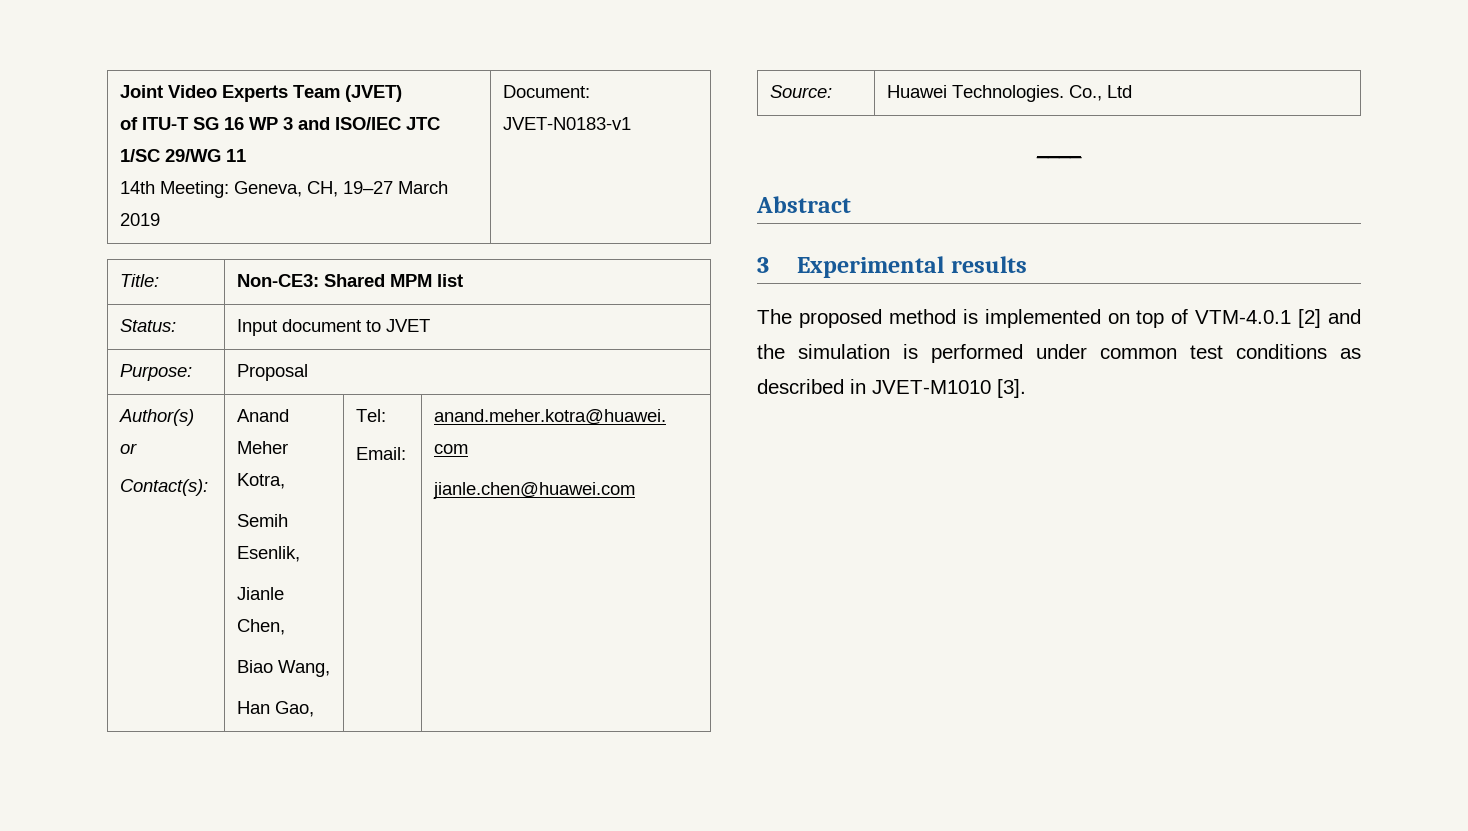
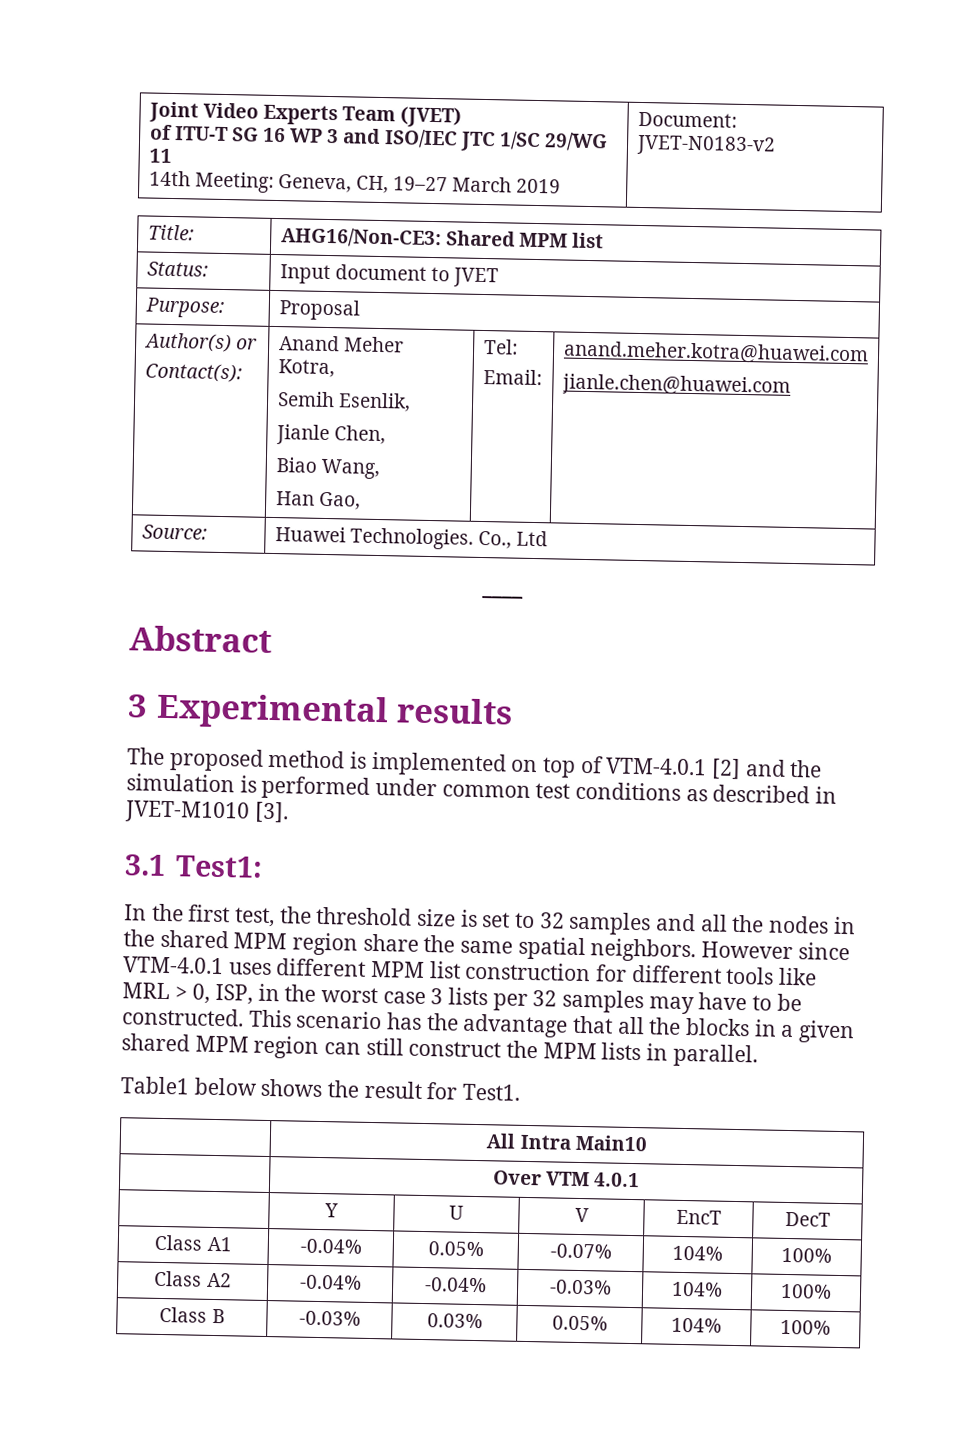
[503,117,632,130] JVET-N0183-v1 -> [635,134,776,157] JVET-N0183-v2
[237,274,320,287] Non-CE3: -> [280,227,442,249] AHG16/Non-CE3:
(1026, 388) none -> [124,854,263,878] [124,903,856,936] [123,929,850,963] [123,956,818,986] [122,982,802,1015] [122,1007,856,1044] [121,1033,758,1068] [120,1076,521,1101] [486,1133,648,1152] [492,1170,641,1188] [324,1203,338,1218] [449,1205,464,1220] [574,1207,589,1223] [675,1209,722,1225] [784,1211,831,1227] [154,1234,232,1252] [299,1238,362,1254] [427,1241,484,1257] [549,1243,612,1259] [672,1245,723,1261] [781,1247,832,1263] [154,1270,232,1288] [299,1274,362,1290] [423,1277,487,1293] [548,1279,612,1295] [671,1281,723,1297] [780,1283,832,1299] [159,1306,225,1324] [298,1310,361,1326] [426,1313,483,1329] [551,1315,608,1331] [671,1317,722,1333] [780,1319,831,1335] // 3.1 Test1: // In the first test, the threshold size is set to 32 samples and all the nodes in the shared MPM region share the same spatial neighbors. However since VTM-4.0.1 uses different MPM list construction for different tools like MRL > 0, ISP, in the worst case 3 lists per 32 samples may have to be constructed. This scenario has the advantage that all the blocks in a given shared MPM region can still construct the MPM lists in parallel. // Table1 below shows the result for Test1. // | All Intra Main10 // | Over VTM 4.0.1 // | Y | U | V | EncT | DecT // Class A1 | -0.04% | 0.05% | -0.07% | 104% | 100% // Class A2 | -0.04% | -0.04% | -0.03% | 104% | 100% // Class B | -0.03% | 0.03% | 0.05% | 104% | 100%

